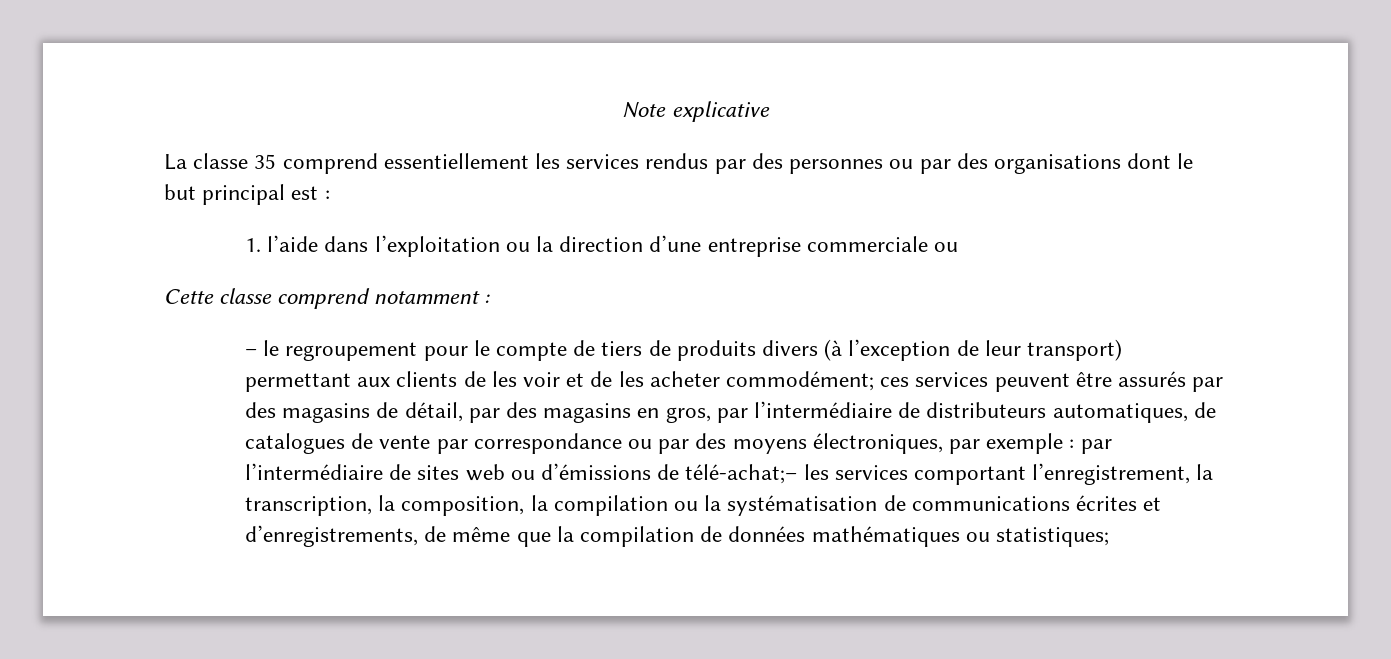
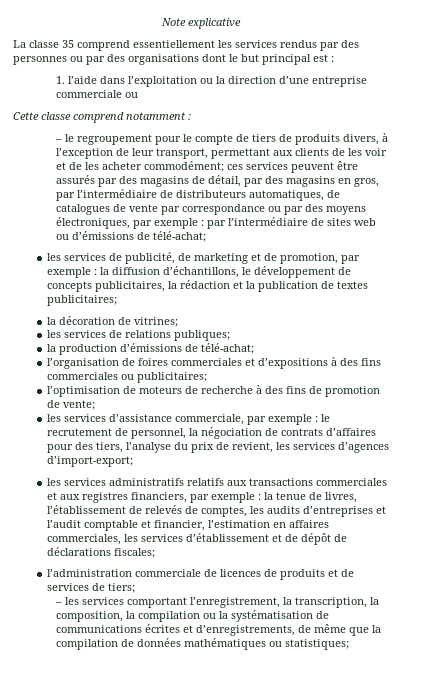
[761,339,843,361] divers (à -> [343,133,389,145] divers, à
[1027,339,1123,361] transport) -> [156,148,209,159] transport,
[685,464,798,484] télé-achat;– -> [153,231,207,242] [46,252,360,264] [46,266,351,278] [46,280,368,292] [46,295,117,306] [46,316,178,327] [46,330,230,341] [46,343,254,355] [46,357,381,369] [46,372,207,383] [46,385,380,397] [46,400,95,410] [46,414,330,425] [46,427,376,439] [46,442,389,453] [46,456,133,467] [46,478,387,486] [46,492,357,503] [46,505,386,517] [46,520,329,531] [46,533,347,545] [46,547,155,558] [46,569,354,580] [46,583,135,593] [55,602,63,605] télé-achat; // les services de publicité, de marketing et de promotion, par exemple : la diffusion d’échantillons, le développement de concepts publicitaires, la rédaction et la publication de textes publicitaires; // la décoration de vitrines; // les services de relations publiques; // la production d’émissions de télé-achat; // l’organisation de foires commerciales et d’expositions à des fins commerciales ou publicitaires; // l’optimisation de moteurs de recherche à des fins de promotion de vente; // les services d’assistance commerciale, par exemple : le recrutement de personnel, la négociation de contrats d’affaires pour des tiers, l’analyse du prix de revient, les services d’agences d’import-export; // les services administratifs relatifs aux transactions commerciales et aux registres financiers, par exemple : la tenue de livres, l’établissement de relevés de comptes, les audits d’entreprises et l’audit comptable et financier, l’estimation en affaires commerciales, les services d’établissement et de dépôt de déclarations fiscales; // l’administration commerciale de licences de produits et de services de tiers; // –

